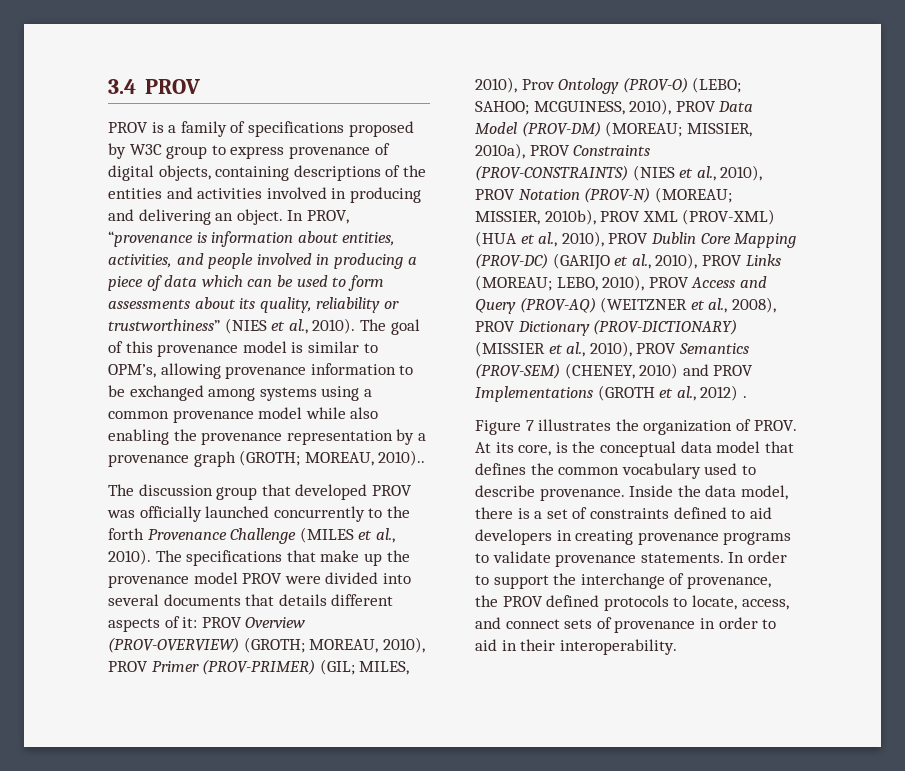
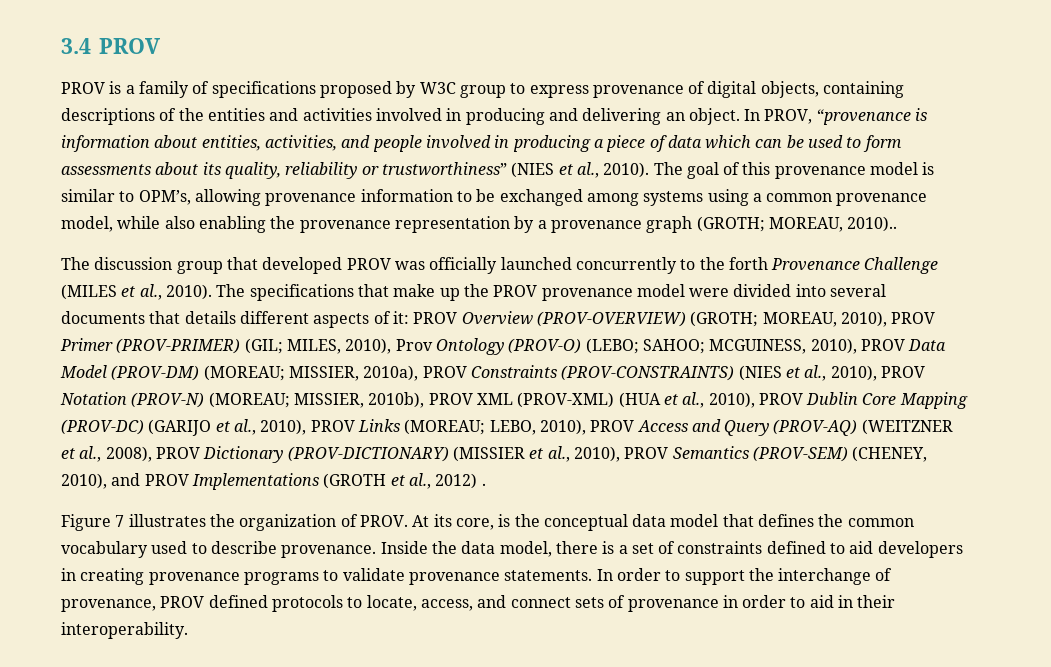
[258,407,303,419] model -> [61,216,113,232] model,
[108,572,283,588] provenance model PROV -> [493,284,685,301] PROV provenance model
[639,363,679,379] 2010) -> [61,473,107,489] 2010),
[475,595,498,607] the -> (156, 605) none

